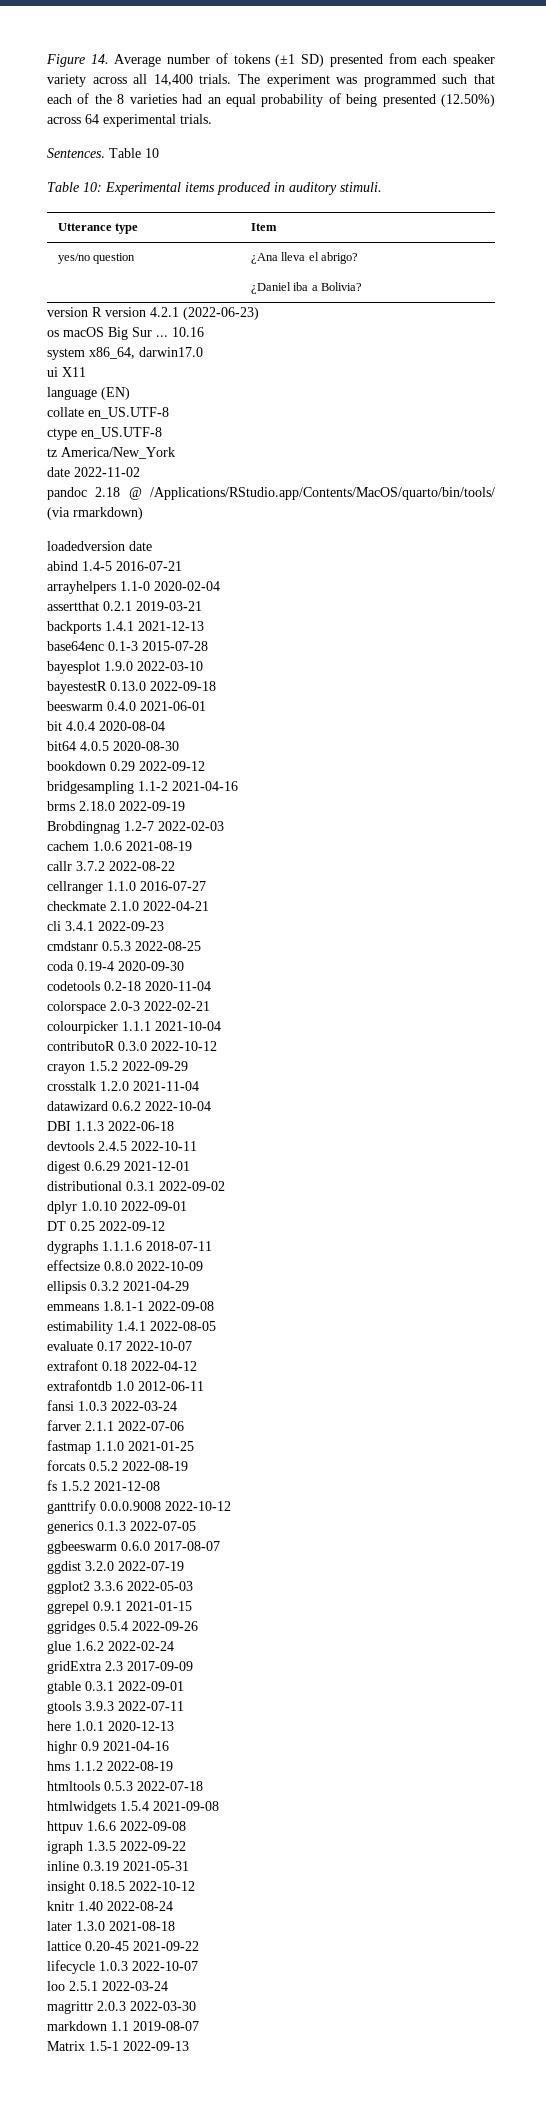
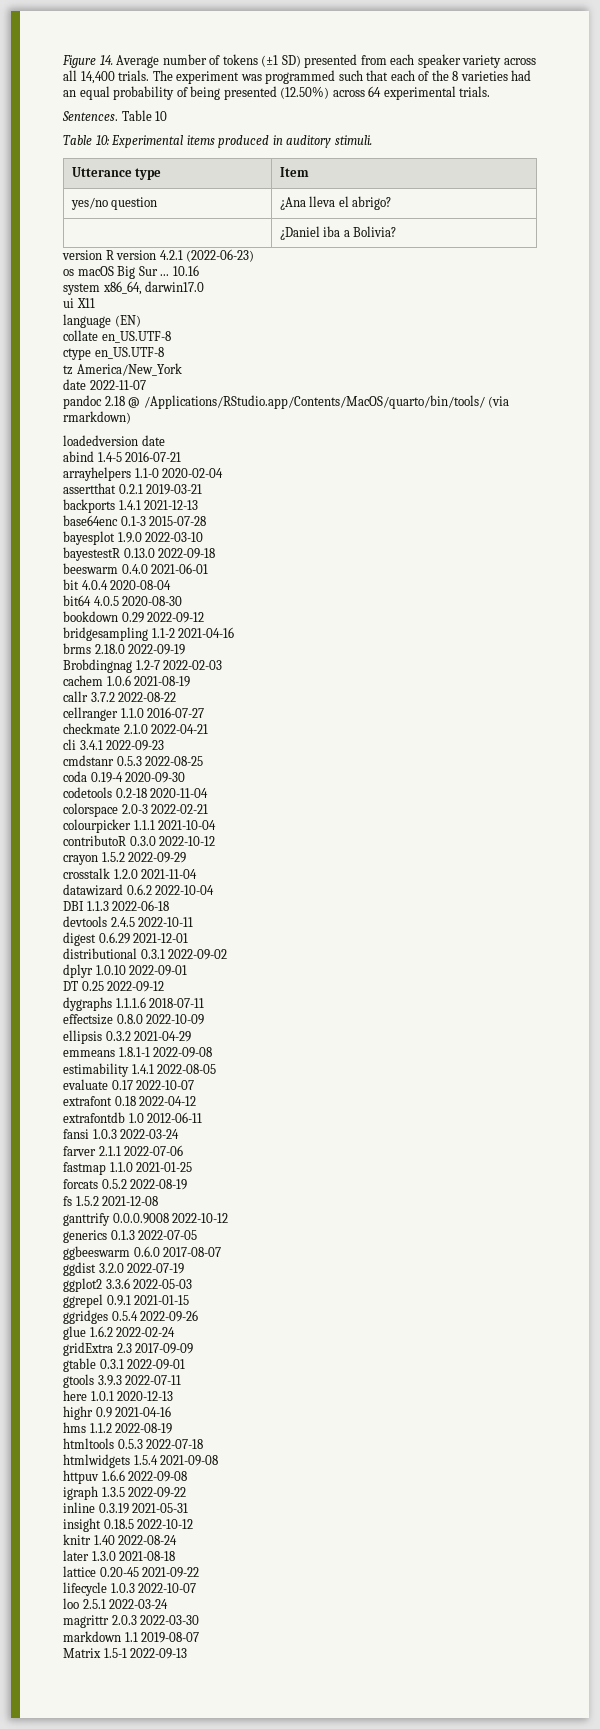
[74,467,140,477] 2022-11-02 -> [89,380,146,390] 2022-11-07

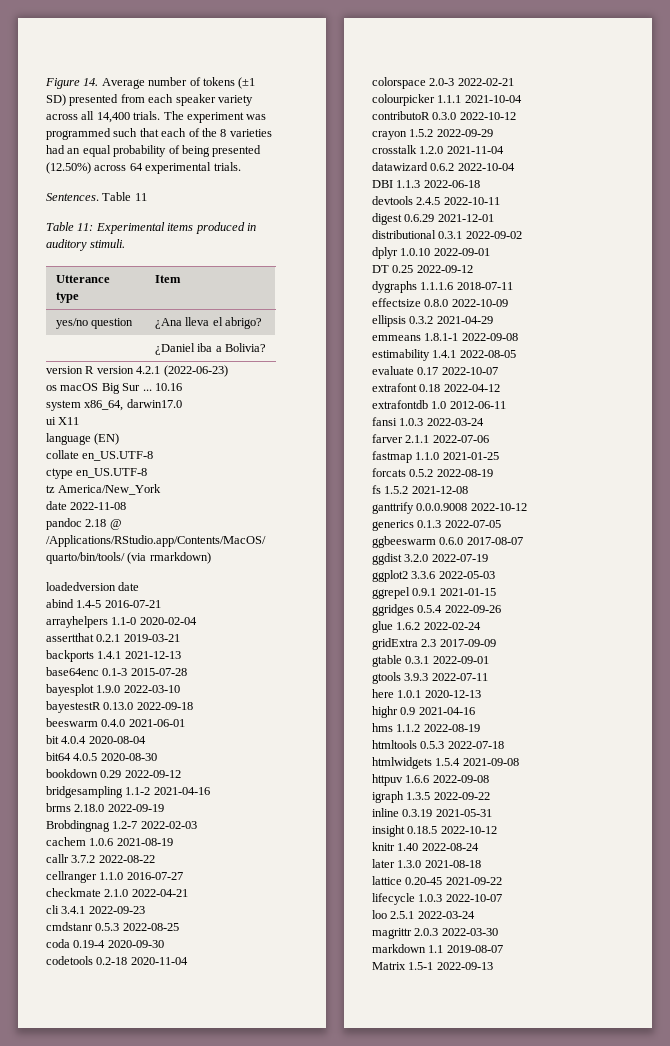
[155,111,168,121] [63,135,110,145] 10 // Table 10: -> [134,193,147,201] [46,222,94,231] 11 // Table 11:
[89,380,146,390] 2022-11-07 -> [70,502,127,510] 2022-11-08

